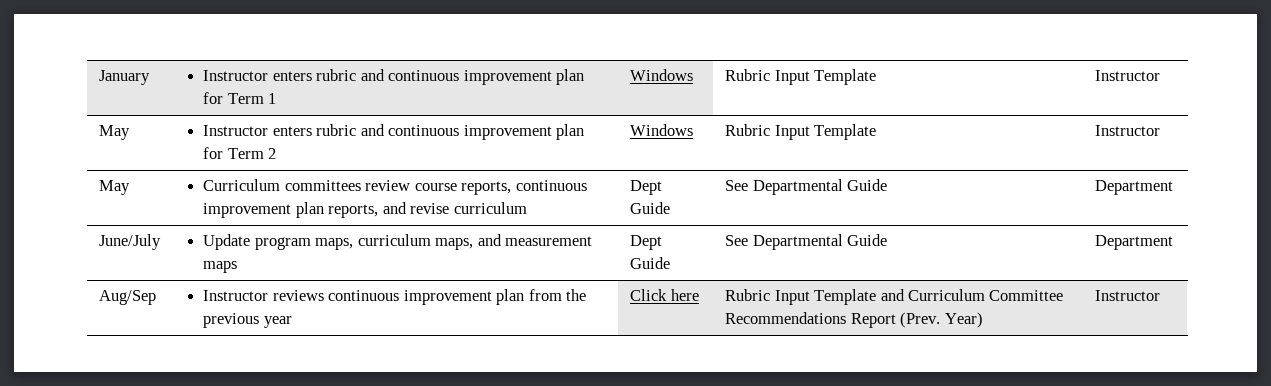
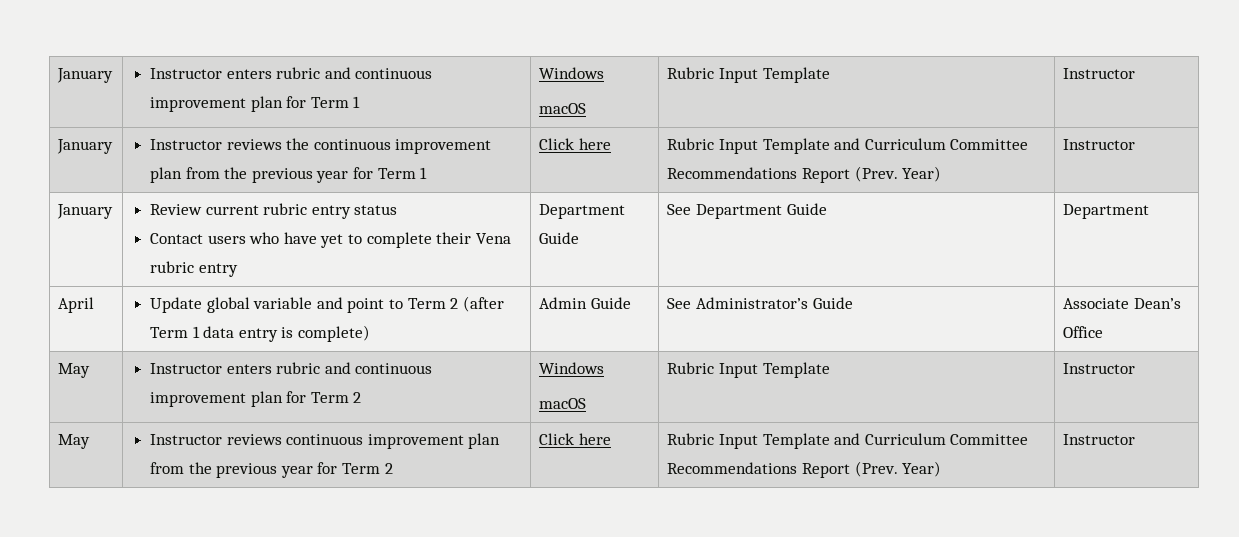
[725,69,877,85] [1095,70,1161,81] [99,125,131,140] [203,124,585,140] [203,147,277,159] [630,124,694,136] [725,124,877,140] [1095,125,1161,136] [99,180,131,195] [203,179,587,195] [203,202,527,218] [630,180,663,195] [630,202,671,214] [725,179,888,195] [1095,180,1174,195] [99,234,162,250] [203,234,593,250] [203,261,238,273] [630,235,663,250] [630,257,671,269] [725,234,888,250] [1095,235,1174,250] [99,290,157,305] [203,289,587,305] [203,313,292,328] | Rubric Input Template | Instructor // May | Instructor enters rubric and continuous improvement plan for Term 2 | Windows | Rubric Input Template | Instructor // May | Curriculum committees review course reports, continuous improvement plan reports, and revise curriculum | Dept Guide | See Departmental Guide | Department // June/July | Update program maps, curriculum maps, and measurement maps | Dept Guide | See Departmental Guide | Department // Aug/Sep | Instructor reviews continuous improvement plan from the previous year -> [539,103,587,114] [667,67,830,83] [1063,68,1136,79] [57,139,114,154] [150,138,492,154] [150,167,428,183] // macOS | Rubric Input Template | Instructor // January | Instructor reviews the continuous improvement plan from the previous year for Term 1
(1161, 295) none -> [57,204,114,219] [150,203,398,219] [150,232,511,248] [150,261,238,277] [539,204,626,219] [539,232,580,244] [667,203,827,219] [1063,204,1150,219] [58,297,95,313] [150,296,504,313] [150,325,371,342] [539,297,631,309] [667,297,853,309] [1063,298,1181,309] [1063,326,1104,338] [58,363,91,378] [150,362,433,374] [150,391,362,407] [539,362,605,374] [539,398,587,409] [667,362,830,378] [1063,363,1136,374] [58,434,91,449] [150,433,501,449] [150,462,393,478] [539,433,611,445] [667,433,1029,449] [667,461,942,478] [1063,434,1136,445] // January | Review current rubric entry status // Contact users who have yet to complete their Vena rubric entry | Department Guide | See Department Guide | Department // April | Update global variable and point to Term 2 (after Term 1 data entry is complete) | Admin Guide | See Administrator’s Guide | Associate Dean’s Office // May | Instructor enters rubric and continuous improvement plan for Term 2 | Windows // macOS | Rubric Input Template | Instructor // May | Instructor reviews continuous improvement plan from the previous year for Term 2 | Click here | Rubric Input Template and Curriculum Committee Recommendations Report (Prev. Year) | Instructor

